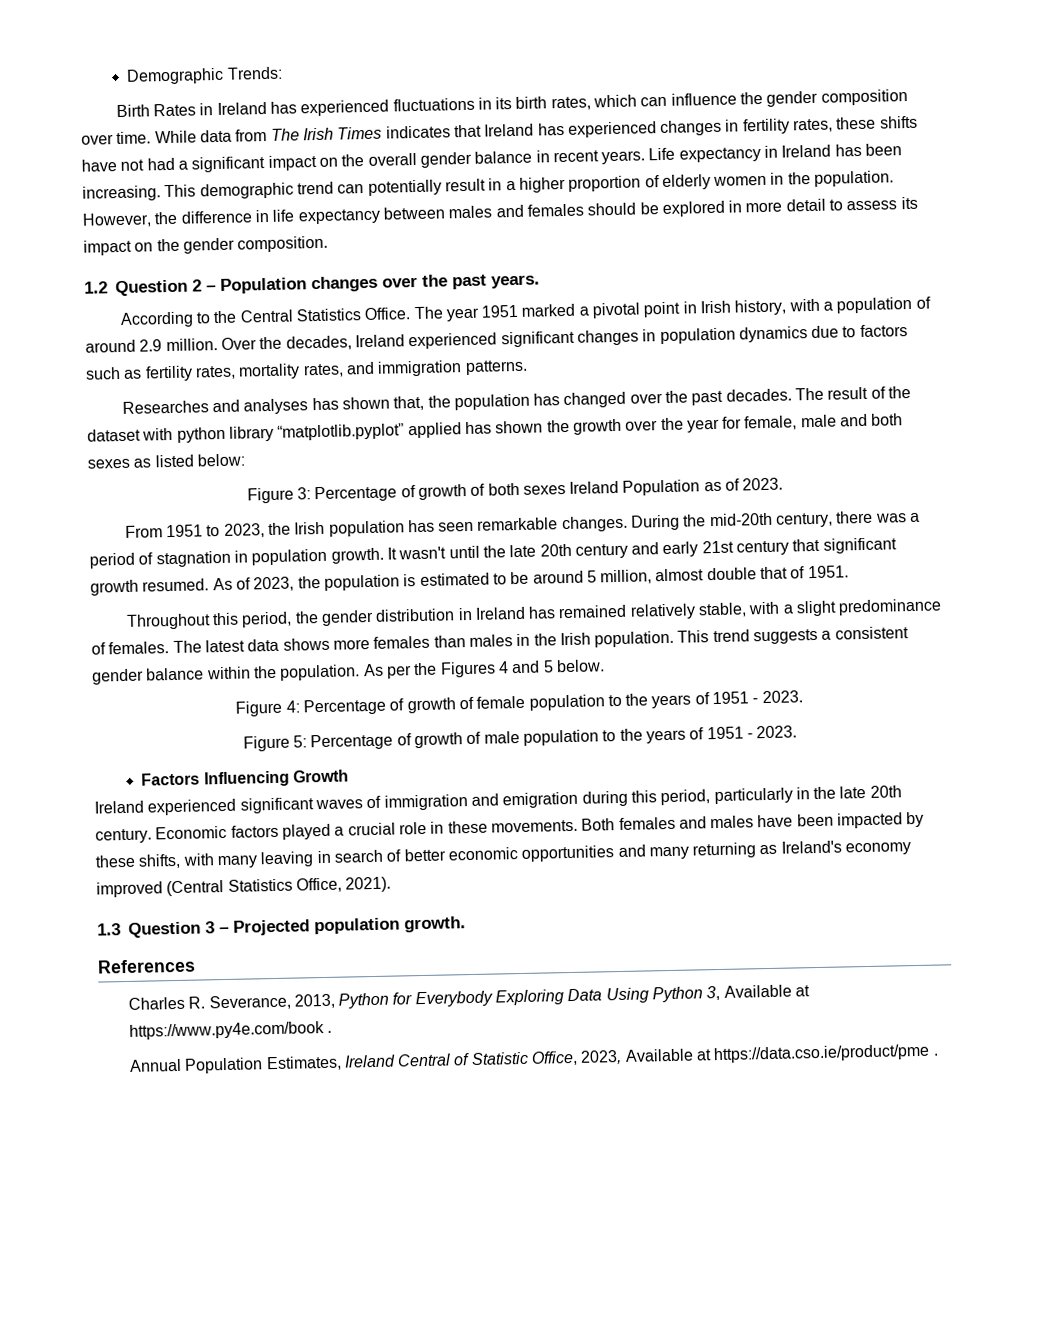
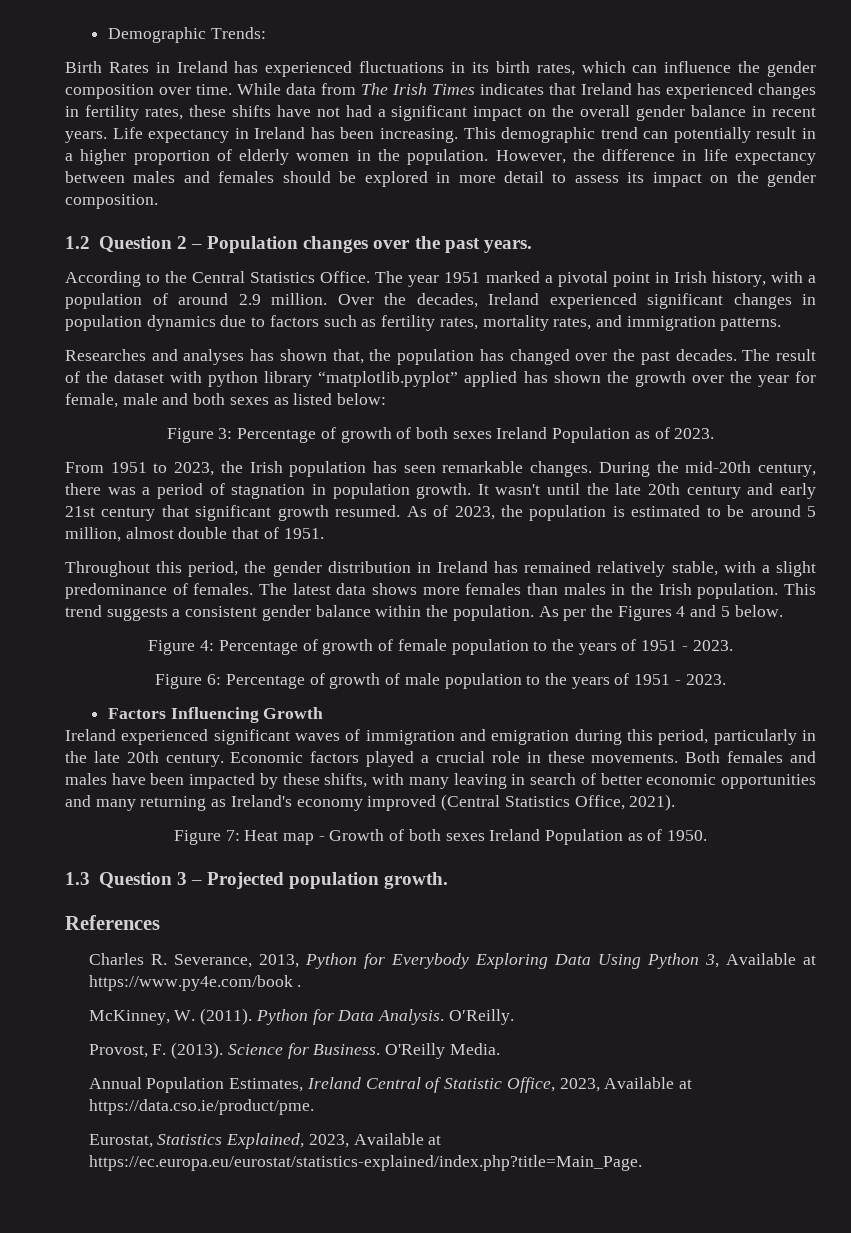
[293,735,308,748] 5: -> [207,674,222,685] 6:
(392, 884) none -> [173,829,708,845] // Figure 7: Heat map - Growth of both sexes Ireland Population as of 1950.
(333, 1031) none -> [88,1008,514,1025] [88,1042,500,1059] // McKinney, W. (2011). Python for Data Analysis. O′Reilly. // Provost, F. (2013). Science for Business. O'Reilly Media.
[713,1043,939,1064] https://data.cso.ie/product/pme . -> [88,1099,314,1115] [88,1133,442,1149] [88,1155,642,1171] https://data.cso.ie/product/pme. // Eurostat, Statistics Explained, 2023, Available at https://ec.europa.eu/eurostat/statistics-explained/index.php?title=Main_Page.

